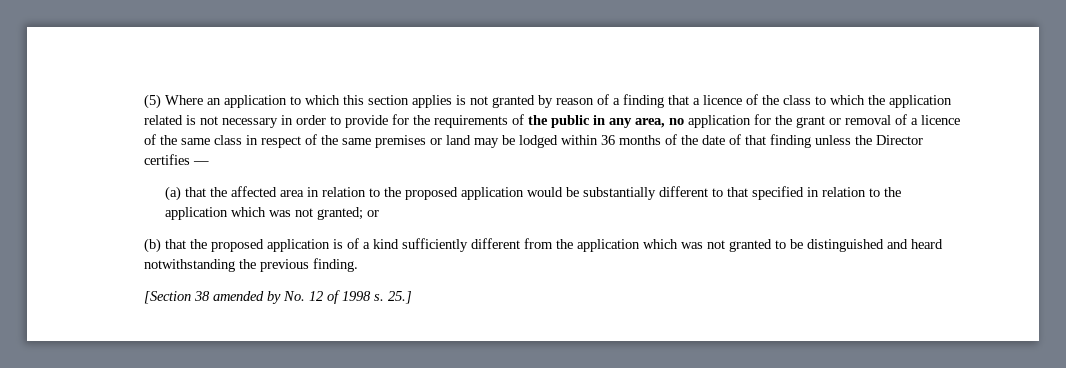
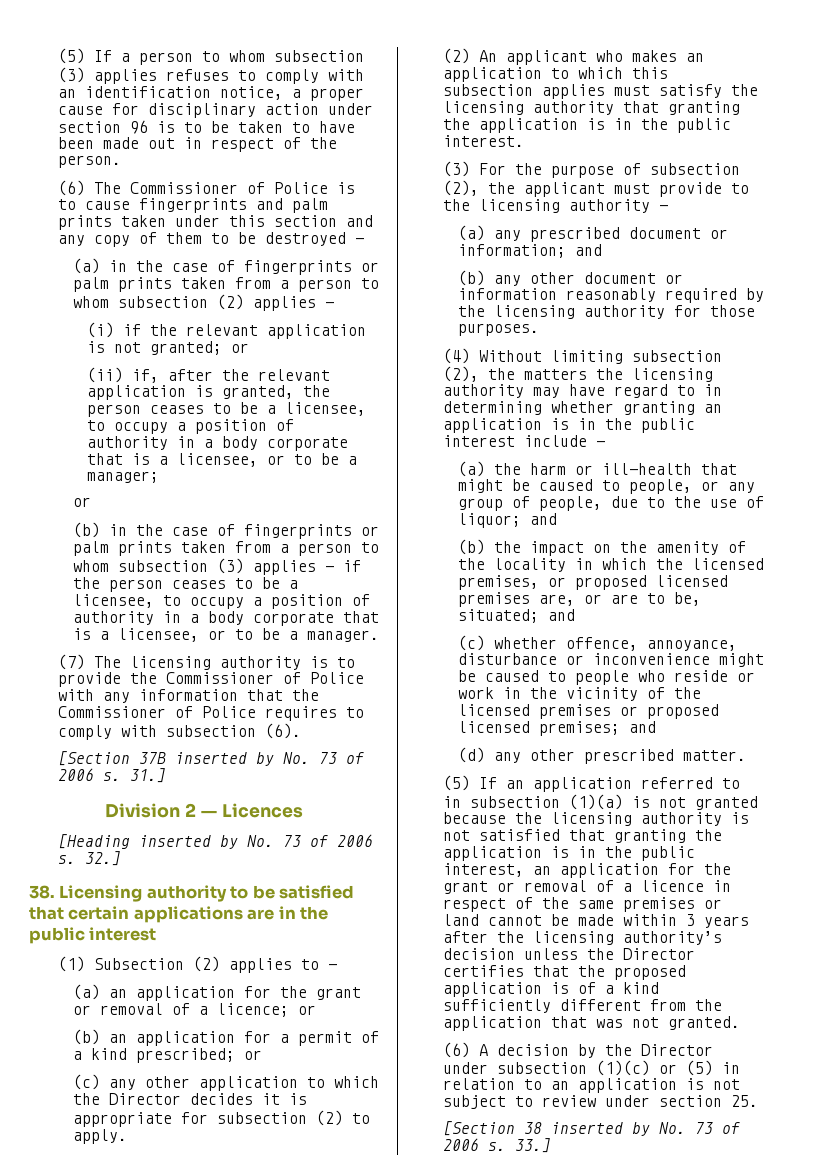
[143,94,203,109] (5) Where -> [58,48,365,65] [58,67,365,84] [58,86,365,101] [58,103,374,118] [58,120,356,134] [58,137,338,152] [58,155,122,168] [58,180,356,196] [58,198,329,213] [58,215,374,230] [58,232,365,247] [72,258,379,275] [72,277,379,292] [72,294,334,311] [87,322,367,339] [87,341,250,355] [87,367,331,383] [87,385,331,400] [87,402,367,417] [87,419,295,434] [87,436,349,451] [87,453,358,467] [87,471,160,483] [72,497,91,507] [72,522,379,539] [72,541,379,556] [72,558,361,575] [72,577,298,592] [72,594,370,609] [72,611,379,626] [72,628,379,642] [58,654,356,670] [58,672,365,687] [58,689,320,703] [58,706,365,721] [58,723,302,740] [58,751,365,766] [58,768,167,783] [105,803,303,818] [58,834,374,849] [58,851,122,866] [29,885,355,902] [29,906,329,923] [29,927,157,944] [58,956,338,973] [72,984,361,1001] [72,1003,316,1017] [72,1029,379,1046] [72,1048,262,1063] [72,1074,379,1091] [72,1093,307,1105] [72,1110,370,1127] [72,1129,127,1144] [443,48,678,65] (5) If a person to whom subsection (3) applies refuses to comply with an identification notice, a proper cause for disciplinary action under section 96 is to be taken to have been made out in respect of the person. // (6) The Commissioner of Police is to cause fingerprints and palm prints taken under this section and any copy of them to be destroyed — // (a) in the case of fingerprints or palm prints taken from a person to whom subsection (2) applies — // (i) if the relevant application is not granted; or // (ii) if, after the relevant application is granted, the person ceases to be a licensee, to occupy a position of authority in a body corporate that is a licensee, or to be a manager; // or // (b) in the case of fingerprints or palm prints taken from a person to whom subsection (3) applies — if the person ceases to be a licensee, to occupy a position of authority in a body corporate that is a licensee, or to be a manager. // (7) The licensing authority is to provide the Commissioner of Police with any information that the Commissioner of Police requires to comply with subsection (6). // [Section 37B inserted by No. 73 of 2006 s. 31.] // Division 2 — Licences // [Heading inserted by No. 73 of 2006 s. 32.] // 38. Licensing authority to be satisfied that certain applications are in the public interest // (1) Subsection (2) applies to — // (a) an application for the grant or removal of a licence; or // (b) an application for a permit of a kind prescribed; or // (c) any other application to which the Director decides it is appropriate for subsection (2) to apply. // (2) An applicant who makes
[367,94,952,108] [143,114,684,128] section applies is not granted by reason of a finding that a licence of the class to which the application related is not necessary in order to provide for the requirements of the public in any area, no -> [443,84,759,99] [443,101,741,115] [443,118,732,133] [443,135,525,147] [443,161,741,178] [443,180,750,197] [443,199,669,213] [457,225,728,242] [457,244,602,258] [457,270,683,286] [457,288,764,303] [457,305,755,319] [457,323,539,336] [443,348,723,364] [443,366,714,382] [443,384,723,398] [443,401,723,415] [443,418,696,433] [443,435,606,447] [457,461,737,477] [457,479,755,494] [457,496,764,511] [457,513,557,528] [457,539,746,556] [457,558,764,572] [457,575,728,590] [457,592,701,607] [457,609,575,623] [457,635,737,651] [457,653,764,667] [457,670,755,685] [457,687,701,701] [457,704,719,719] [457,721,656,736] [457,747,746,764] [443,775,741,792] [443,794,759,810] [443,812,750,826] [443,829,723,843] [443,846,696,861] [443,863,552,877] subsection applies must satisfy the licensing authority that granting the application is in the public interest. // (3) For the purpose of subsection (2), the applicant must provide to the licensing authority — // (a) any prescribed document or information; and // (b) any other document or information reasonably required by the licensing authority for those purposes. // (4) Without limiting subsection (2), the matters the licensing authority may have regard to in determining whether granting an application is in the public interest include — // (a) the harm or ill-health that might be caused to people, or any group of people, due to the use of liquor; and // (b) the impact on the amenity of the locality in which the licensed premises, or proposed licensed premises are, or are to be, situated; and // (c) whether offence, annoyance, disturbance or inconvenience might be caused to people who reside or work in the vicinity of the licensed premises or proposed licensed premises; and // (d) any other prescribed matter. // (5) If an application referred to in subsection (1)(a) is not granted because the licensing authority is not satisfied that granting the application is in the public interest, an
[143,134,242,145] of the same class -> (705, 886) none
[473,134,923,148] [143,154,209,165] [164,186,901,201] [164,207,379,220] [143,238,161,253] may be lodged within 36 months of the date of that finding unless the Director certifies — // (a) that the affected area in relation to the proposed application would be substantially different to that specified in relation to the application which was not granted; or // (b) -> [488,914,750,928] [443,931,723,945] [443,948,696,960] [443,965,525,977] cannot be made within 3 years after the licensing authority’s decision unless the Director certifies
[642,239,943,252] [143,258,358,272] which was not granted to be distinguished and heard notwithstanding the previous finding. -> [551,1016,741,1030] [443,1042,714,1058] [443,1060,741,1076] [443,1078,741,1093] [443,1095,759,1109] that was not granted. // (6) A decision by the Director under subsection (1)(c) or (5) in relation to an application is not subject to review under section 25.
[212,290,412,304] amended by No. 12 of 1998 s. 25.] -> [551,1122,741,1136] [443,1138,552,1153] inserted by No. 73 of 2006 s. 33.]

